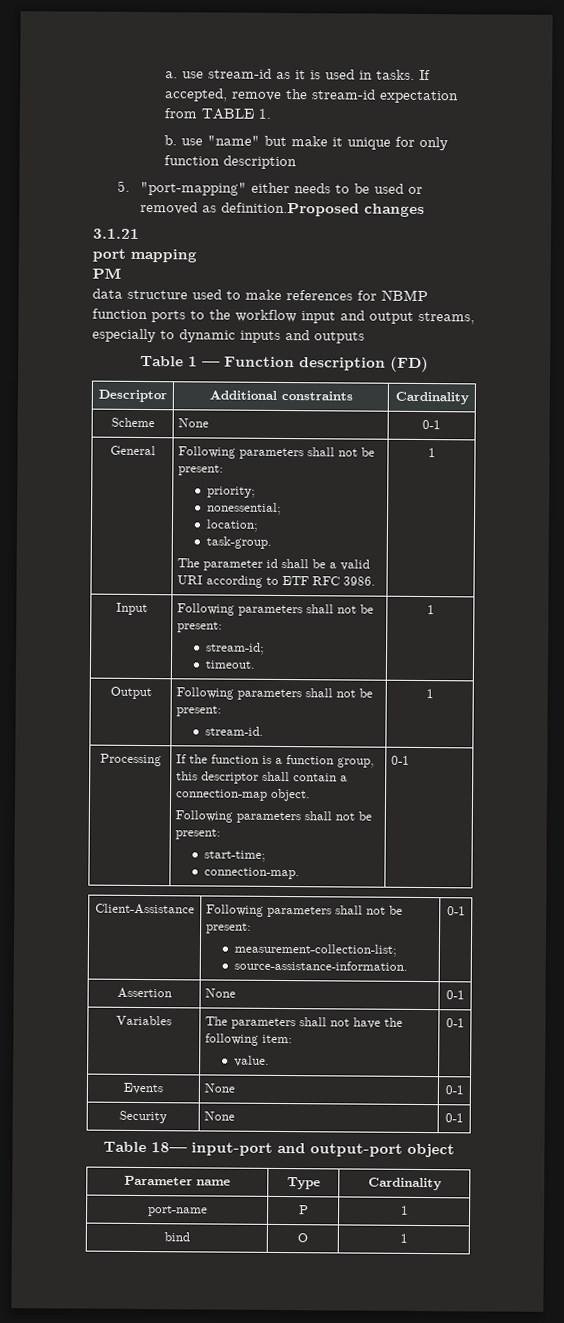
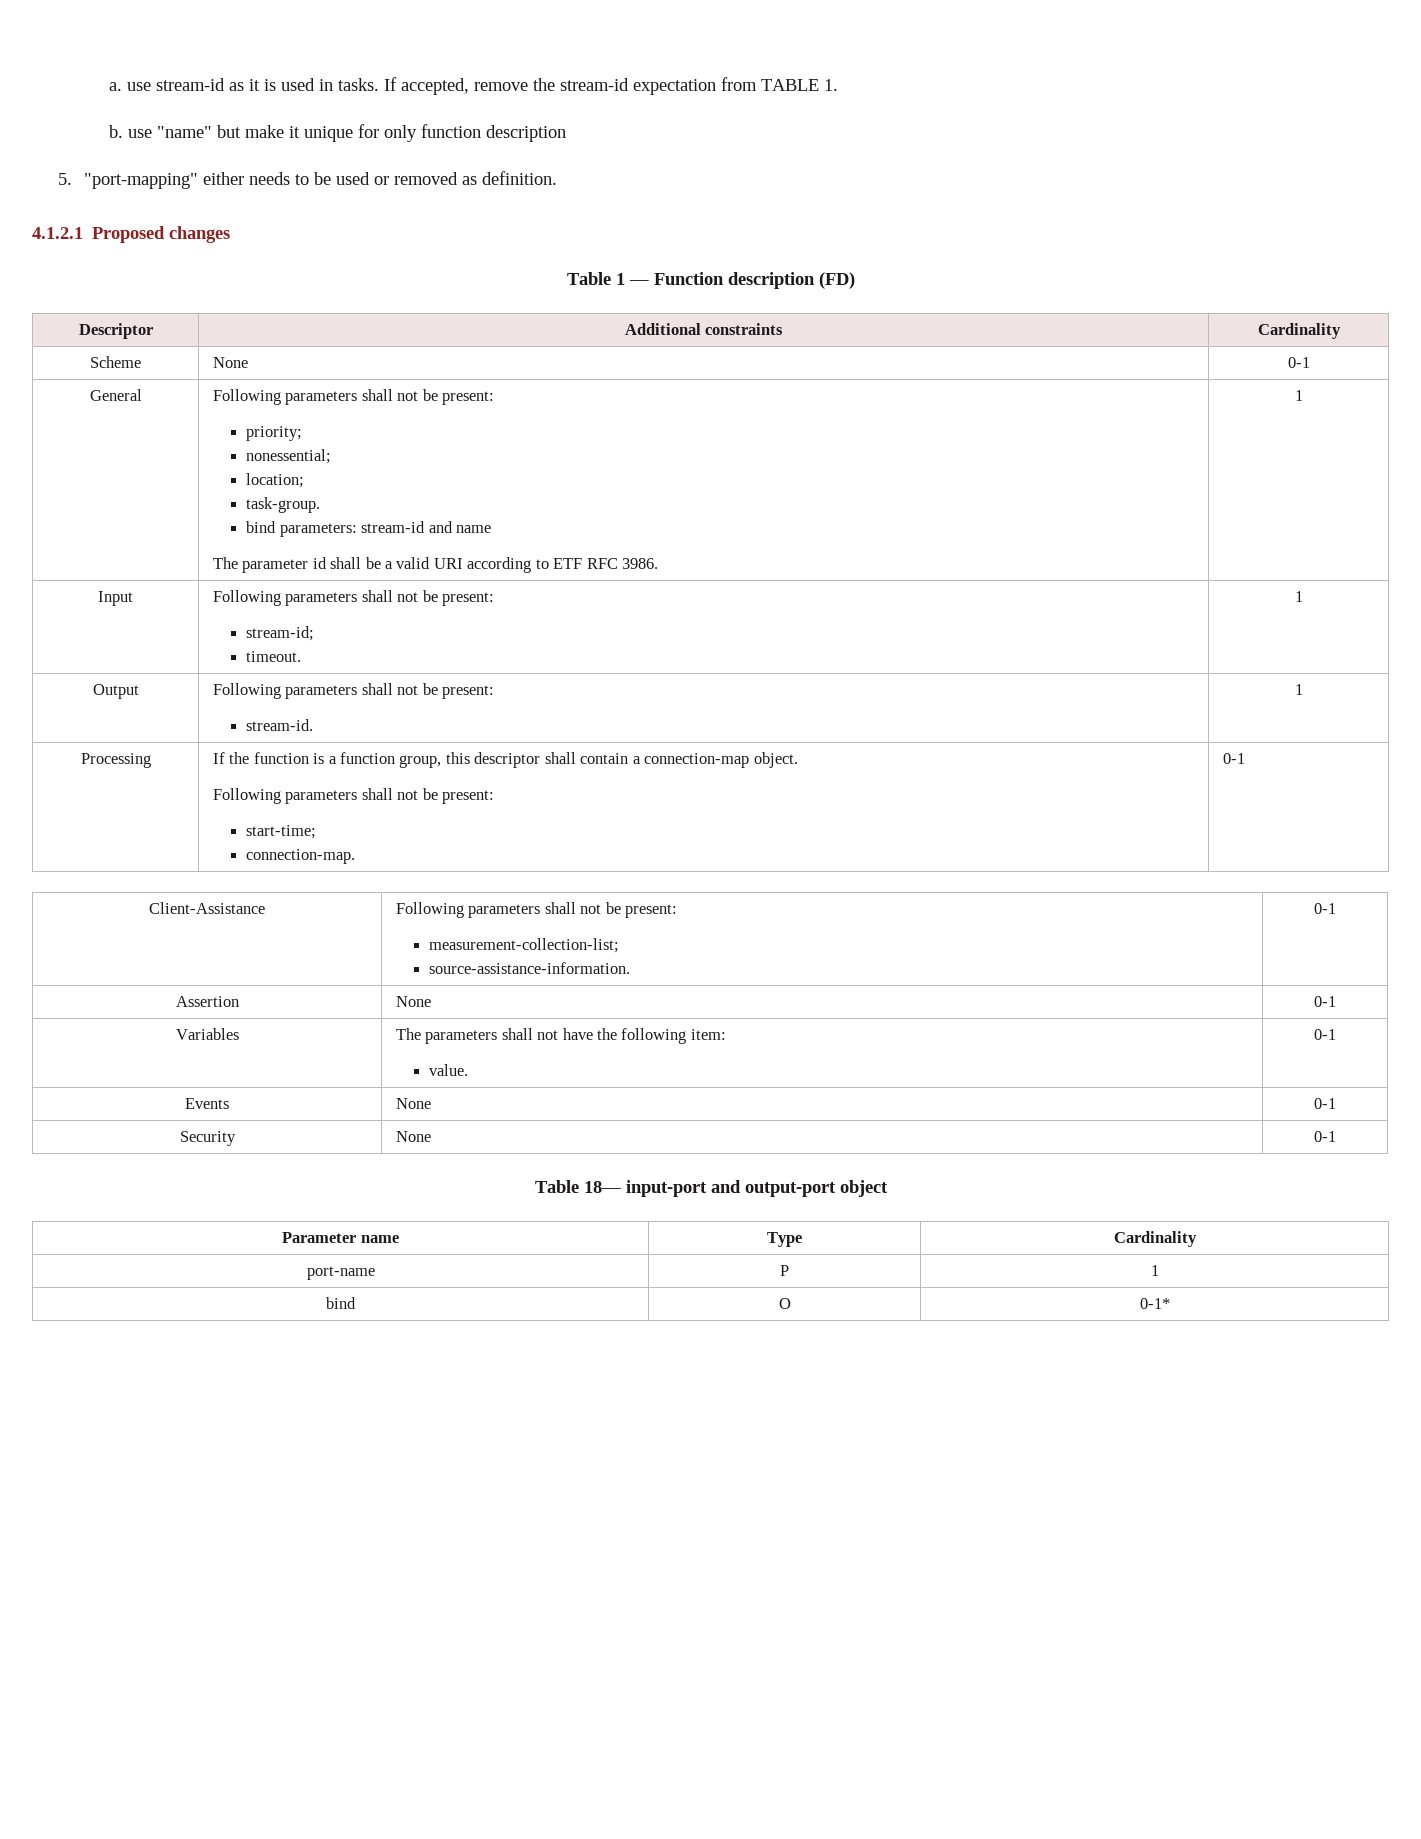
[221,202,426,218] [93,228,140,239] [92,248,197,263] [92,267,121,279] [92,288,428,302] [92,308,475,325] [92,328,365,344] definition.Proposed changes // 3.1.21 // port mapping // PM // data structure used to make references for NBMP function ports to the workflow input and output streams, especially to dynamic inputs and outputs -> [481,171,557,185] [32,226,231,243] definition. // 4.1.2.1 Proposed changes
(272, 542) none -> [246,521,492,537] // bind parameters: stream-id and name
[399,1233,408,1243] 1 -> [1139,1298,1170,1309] 0-1*

